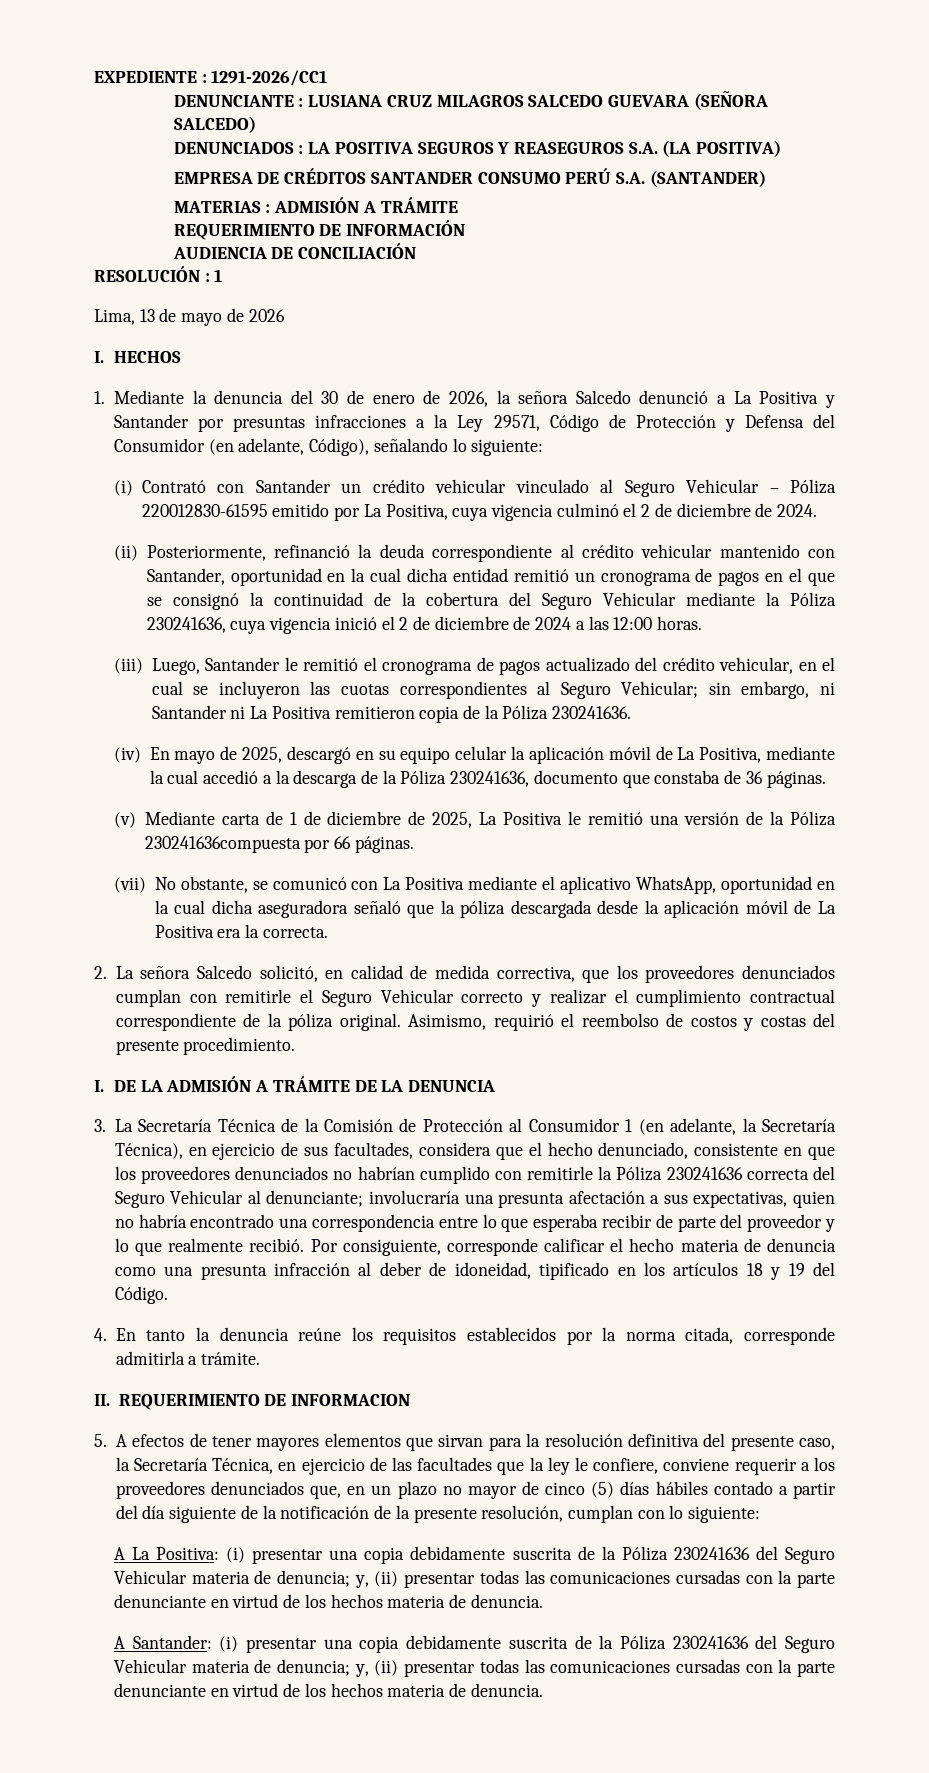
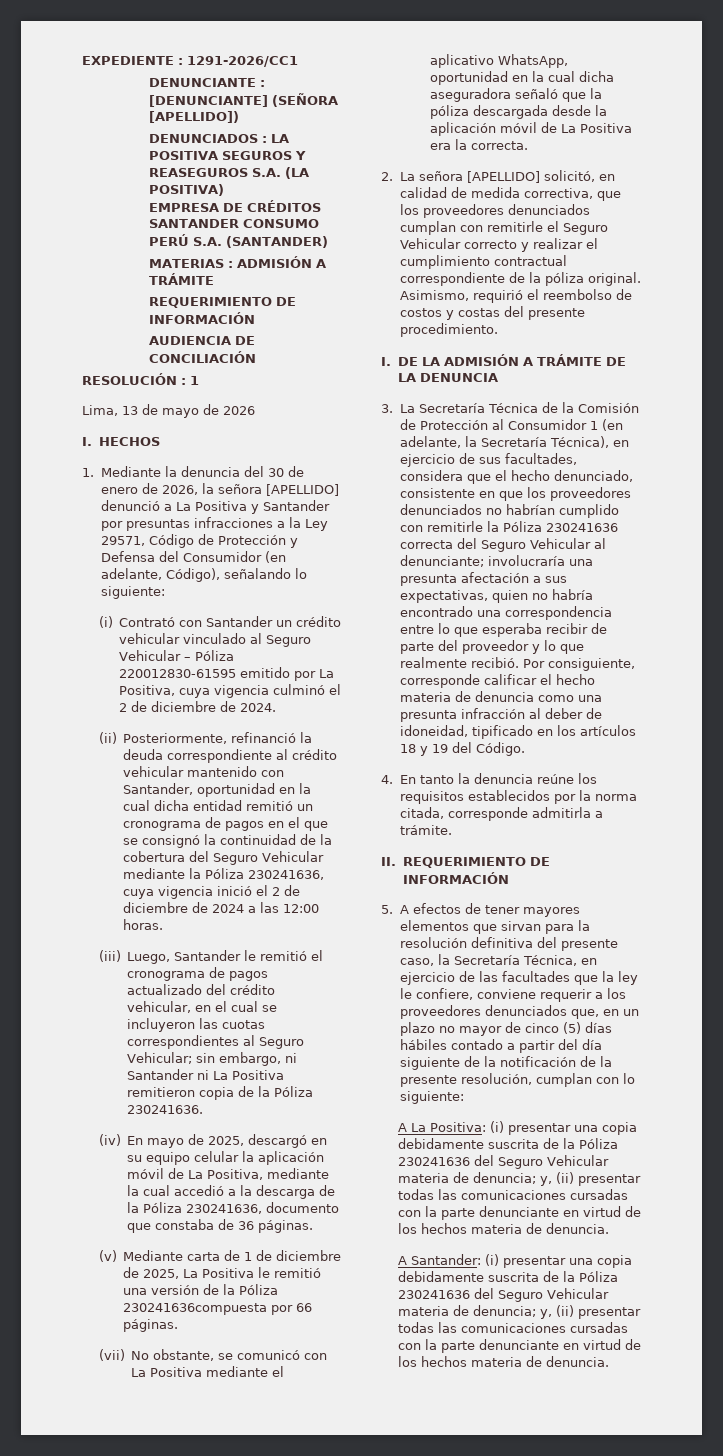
[308,91,768,110] [173,116,256,133] LUSIANA CRUZ MILAGROS SALCEDO GUEVARA (SEÑORA SALCEDO) -> [148,93,338,107] [148,111,239,123] [DENUNCIANTE] (SEÑORA [APELLIDO])
[575,390,631,404] Salcedo -> [265,484,339,496] [APELLIDO]
[196,965,252,979] Salcedo -> [466,171,540,183] [APELLIDO]
[291,1394,411,1406] INFORMACION -> [402,872,509,884] INFORMACIÓN

